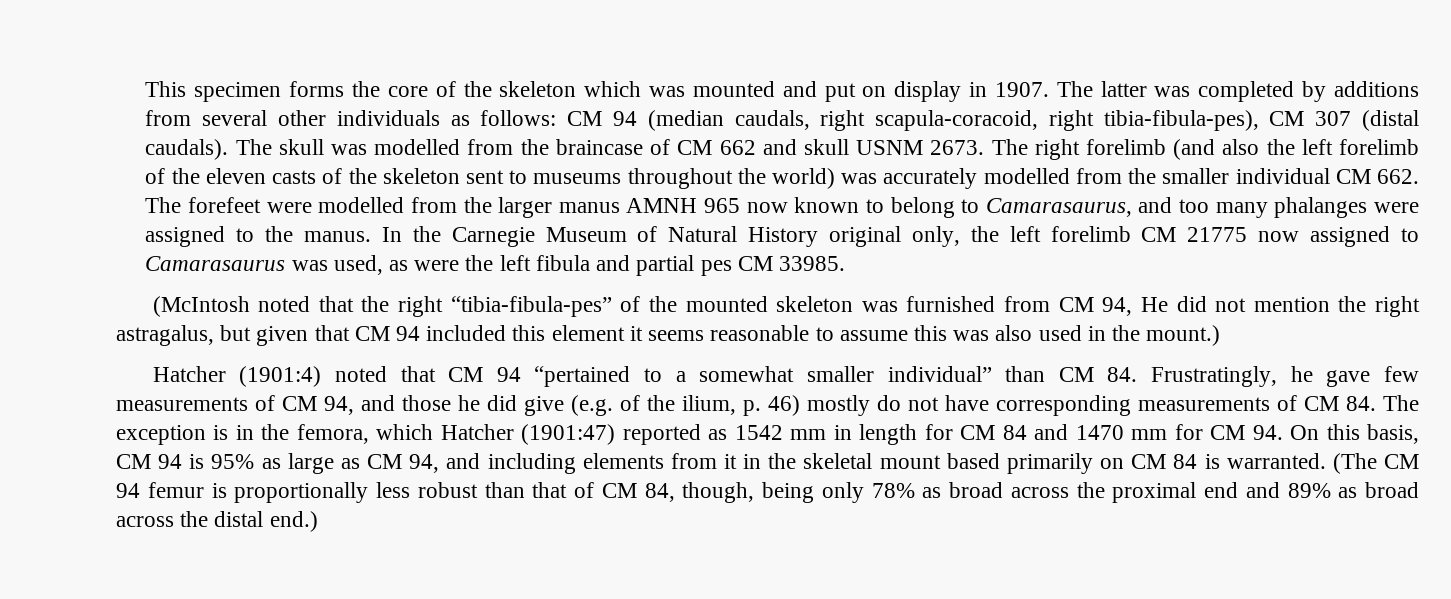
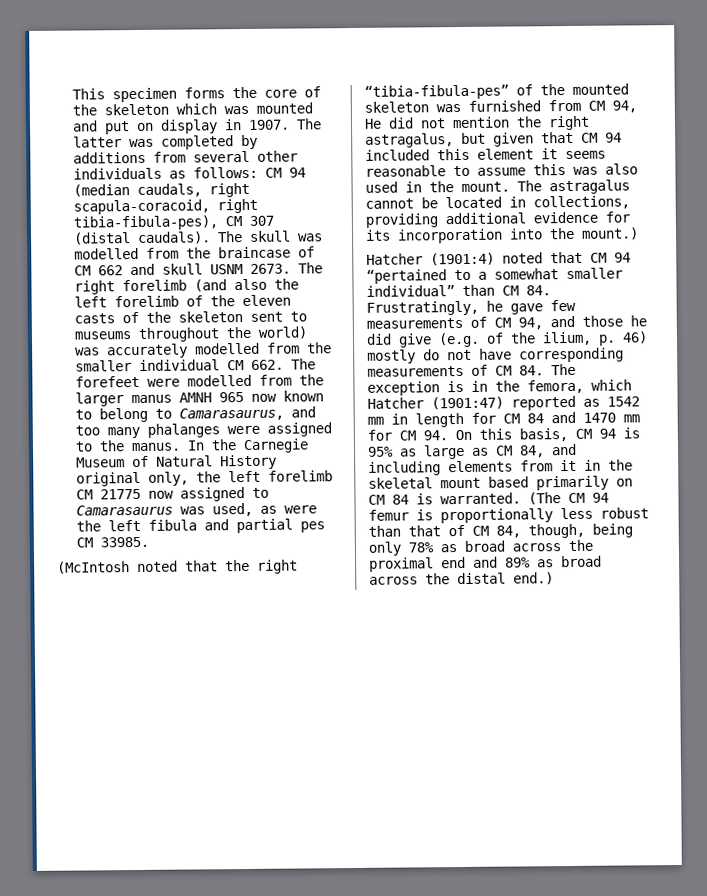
(1140, 333) none -> [461,179,630,195] [365,195,630,210] [365,211,630,228] [365,227,575,244] mount. The astragalus cannot be located in collections, providing additional evidence for its incorporation into the
[409,454,440,473] 94, -> [519,445,545,458] 84,

